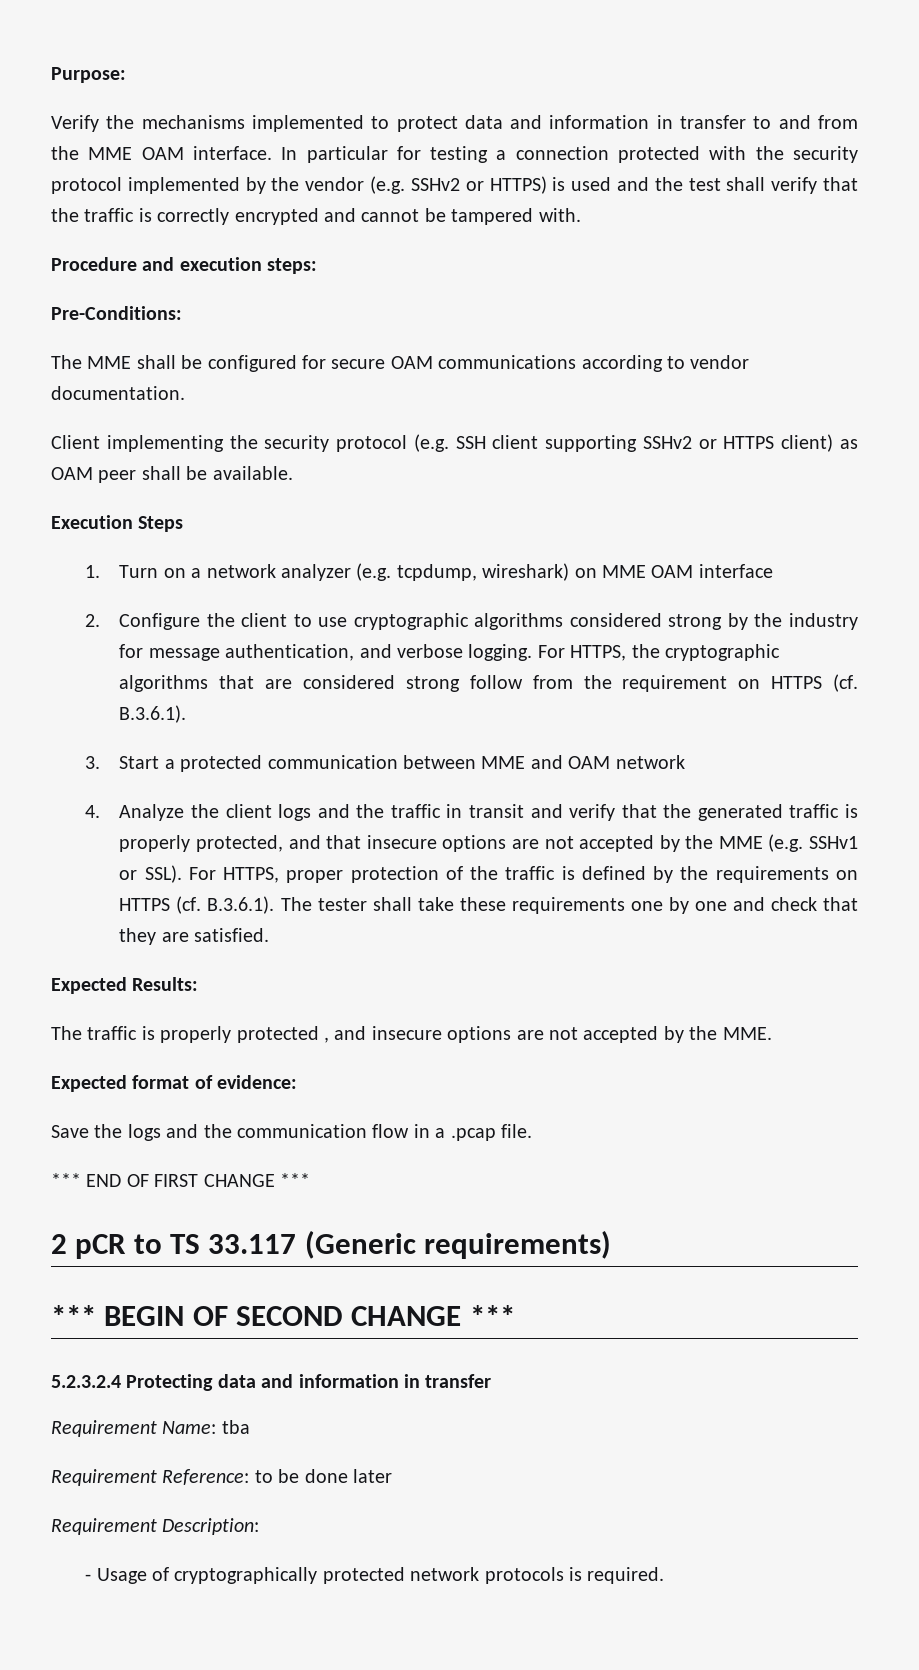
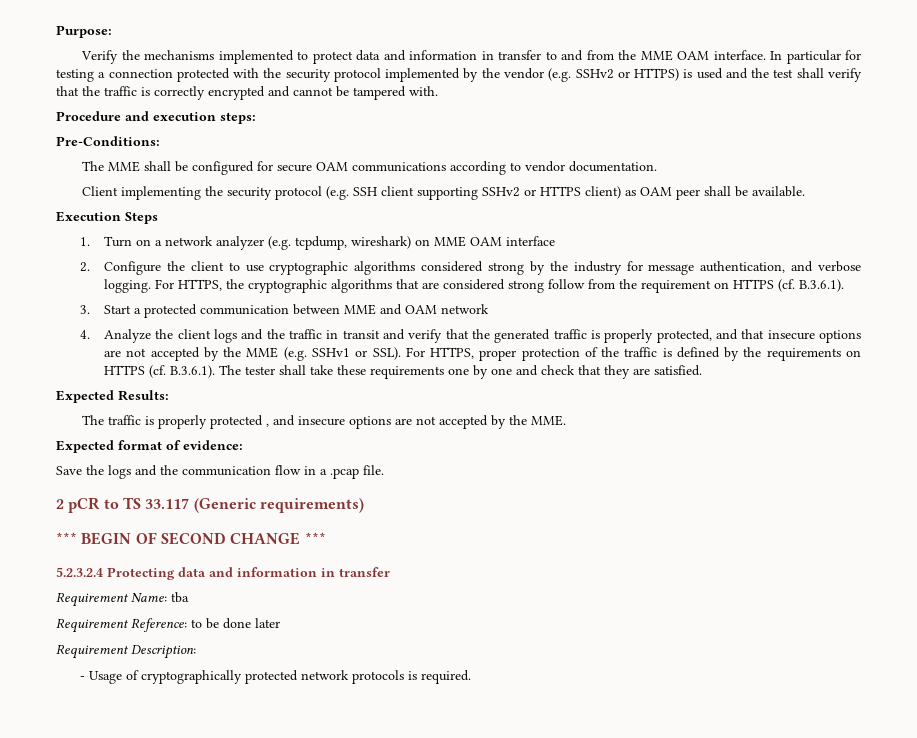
[51,1173,310,1187] // *** END OF FIRST CHANGE *** -> (384, 470) none

